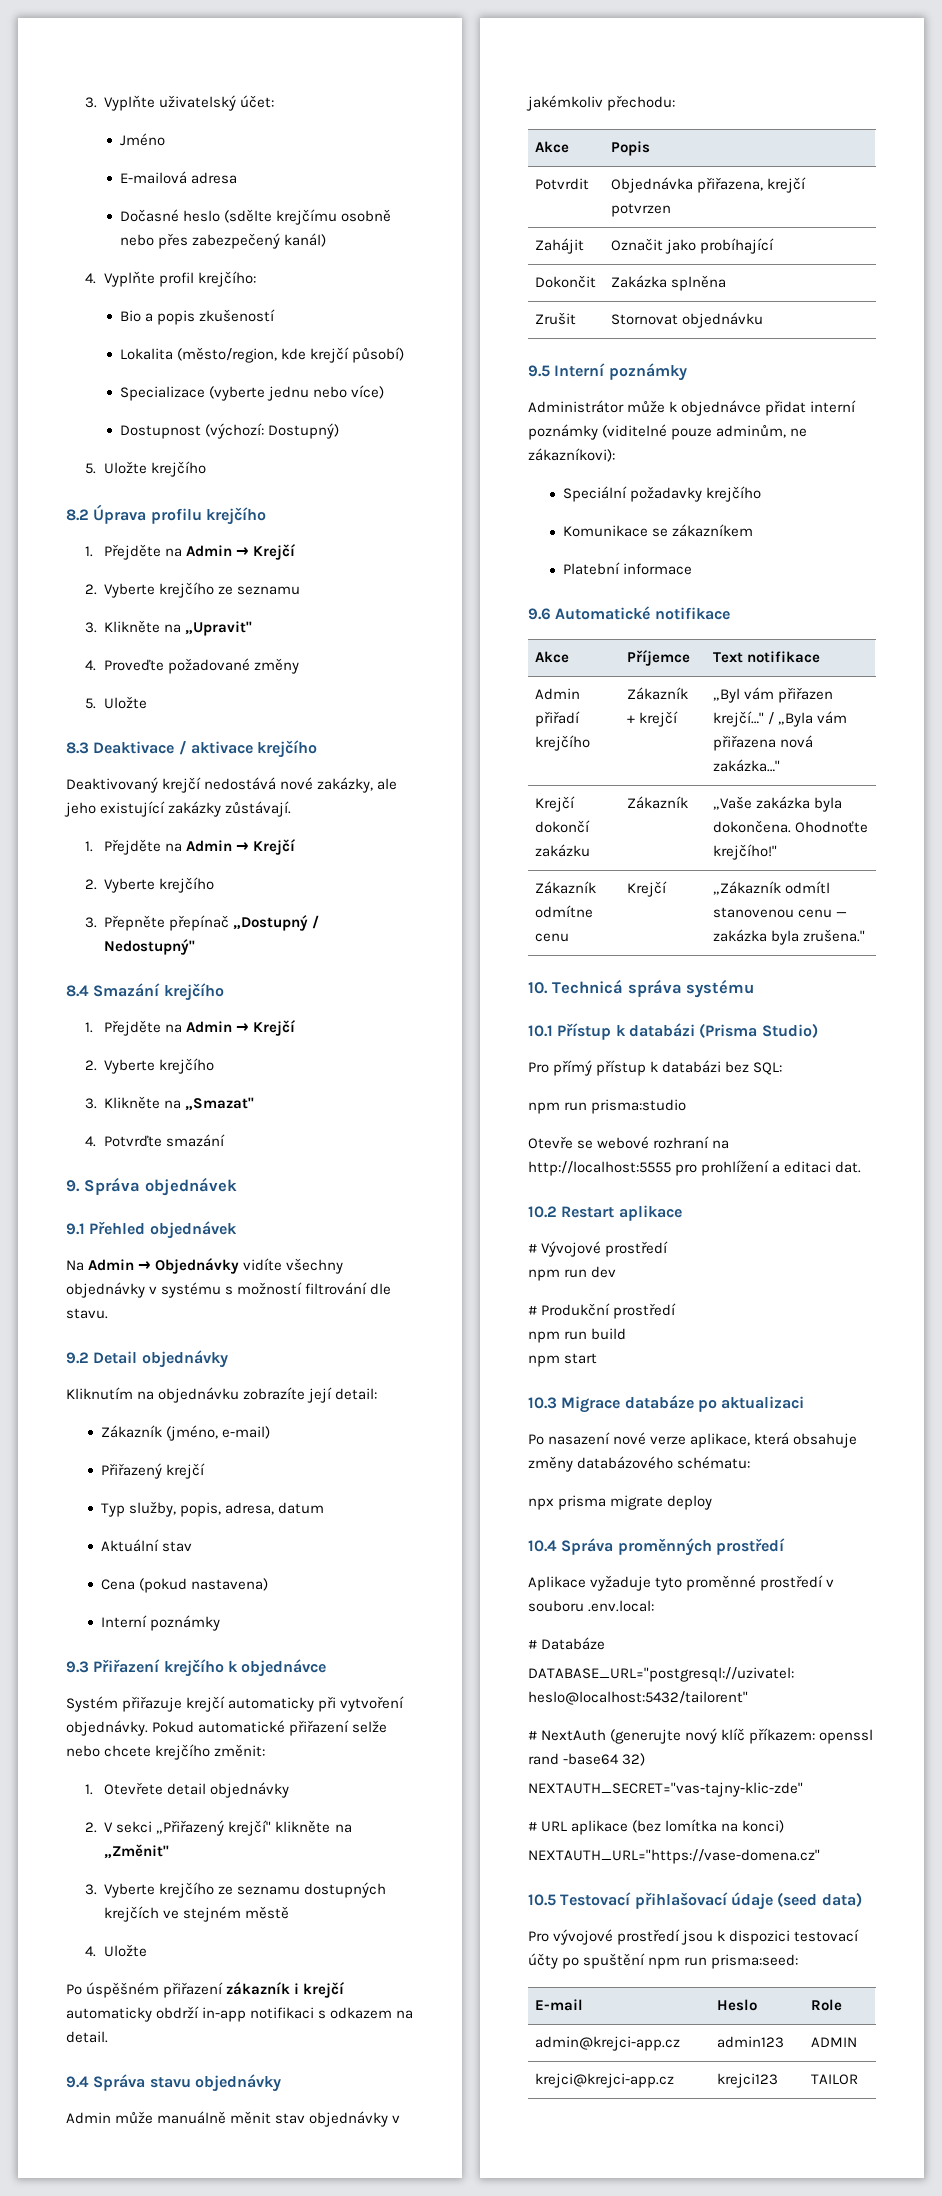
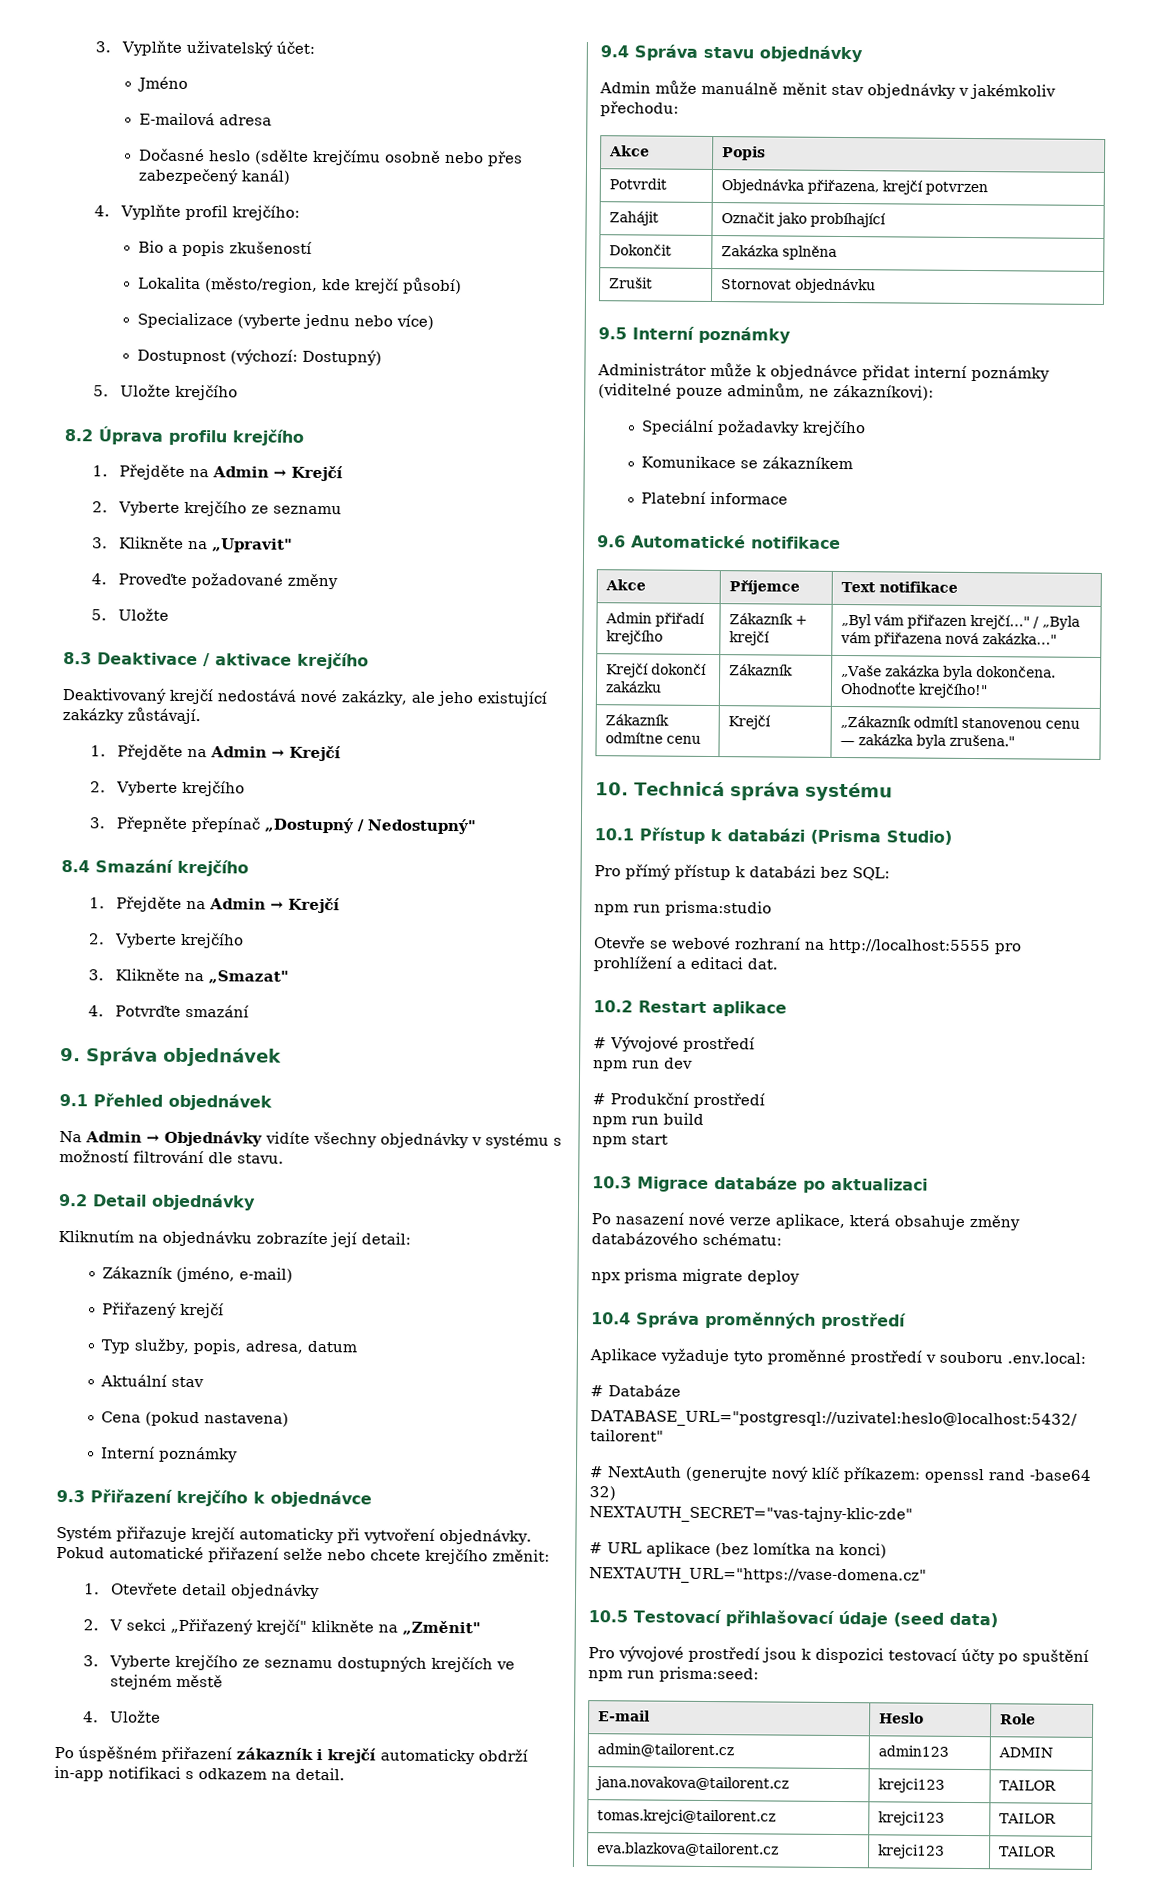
[535,2036,681,2051] admin@krejci-app.cz -> [596,1743,734,1758] admin@tailorent.cz
[535,2073,675,2088] [717,2073,779,2088] [811,2074,859,2085] krejci@krejci-app.cz | krejci123 | TAILOR -> [594,1776,789,1792] [877,1778,945,1793] [998,1780,1056,1791] [596,1809,776,1825] [877,1811,945,1826] [998,1813,1056,1824] [596,1842,779,1857] [877,1844,945,1859] [998,1846,1056,1857] jana.novakova@tailorent.cz | krejci123 | TAILOR // tomas.krejci@tailorent.cz | krejci123 | TAILOR // eva.blazkova@tailorent.cz | krejci123 | TAILOR

